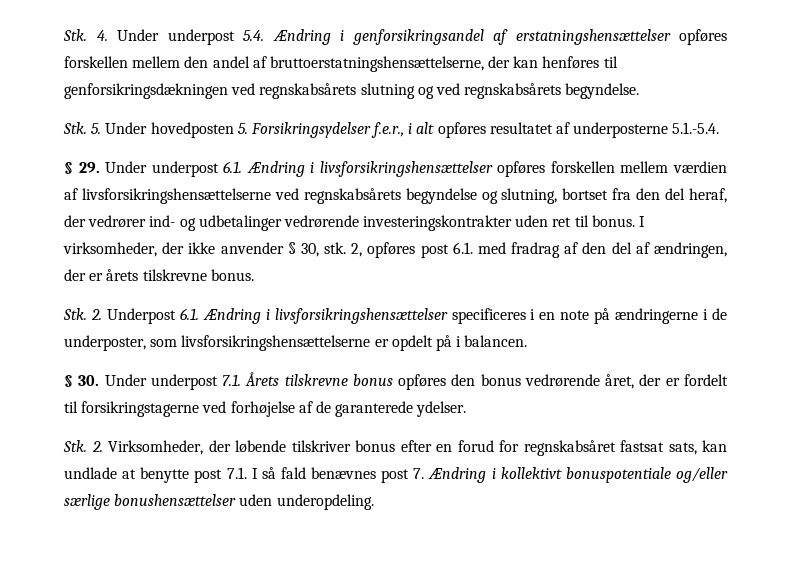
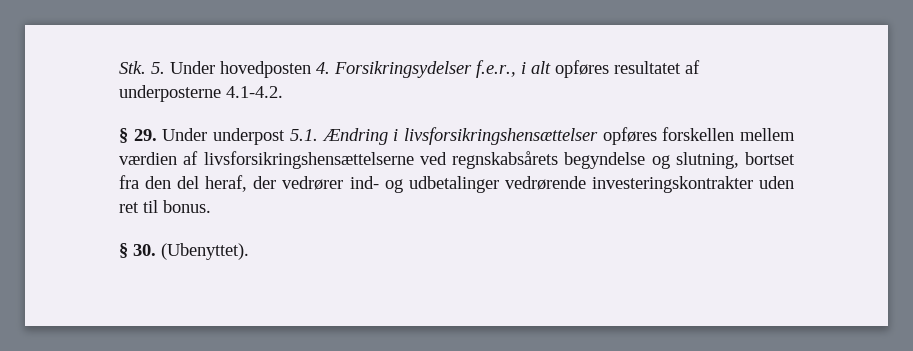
[63,29,727,45] [64,56,618,72] [64,83,640,99] [63,122,87,134] Stk. 4. Under underpost 5.4. Ændring i genforsikringsandel af erstatningshensættelser opføres forskellen mellem den andel af bruttoerstatningshensættelserne, der kan henføres til genforsikringsdækningen ved regnskabsårets slutning og ved regnskabsårets begyndelse. // Stk. -> [119,61,146,74] Stk.
[237,123,248,134] 5. -> [316,62,330,74] 4.
[672,122,720,134] 5.1.-5.4. -> [226,86,283,98] 4.1-4.2.
[223,161,243,173] 6.1. -> [289,129,318,141] 5.1.
[639,216,646,227] [63,242,727,258] [64,269,254,281] [63,308,728,324] [64,335,528,351] [64,372,728,390] [64,401,467,417] [63,440,727,456] [64,467,728,483] [64,494,374,510] I virksomheder, der ikke anvender § 30, stk. 2, opføres post 6.1. med fradrag af den del af ændringen, der er årets tilskrevne bonus. // Stk. 2. Underpost 6.1. Ændring i livsforsikringshensættelser specificeres i en note på ændringerne i de underposter, som livsforsikringshensættelserne er opdelt på i balancen. // § 30. Under underpost 7.1. Årets tilskrevne bonus opføres den bonus vedrørende året, der er fordelt til forsikringstagerne ved forhøjelse af de garanterede ydelser. // Stk. 2. Virksomheder, der løbende tilskriver bonus efter en forud for regnskabsåret fastsat sats, kan undlade at benytte post 7.1. I så fald benævnes post 7. Ændring i kollektivt bonuspotentiale og/eller særlige bonushensættelser uden underopdeling. -> [119,243,249,260] // § 30. (Ubenyttet).

